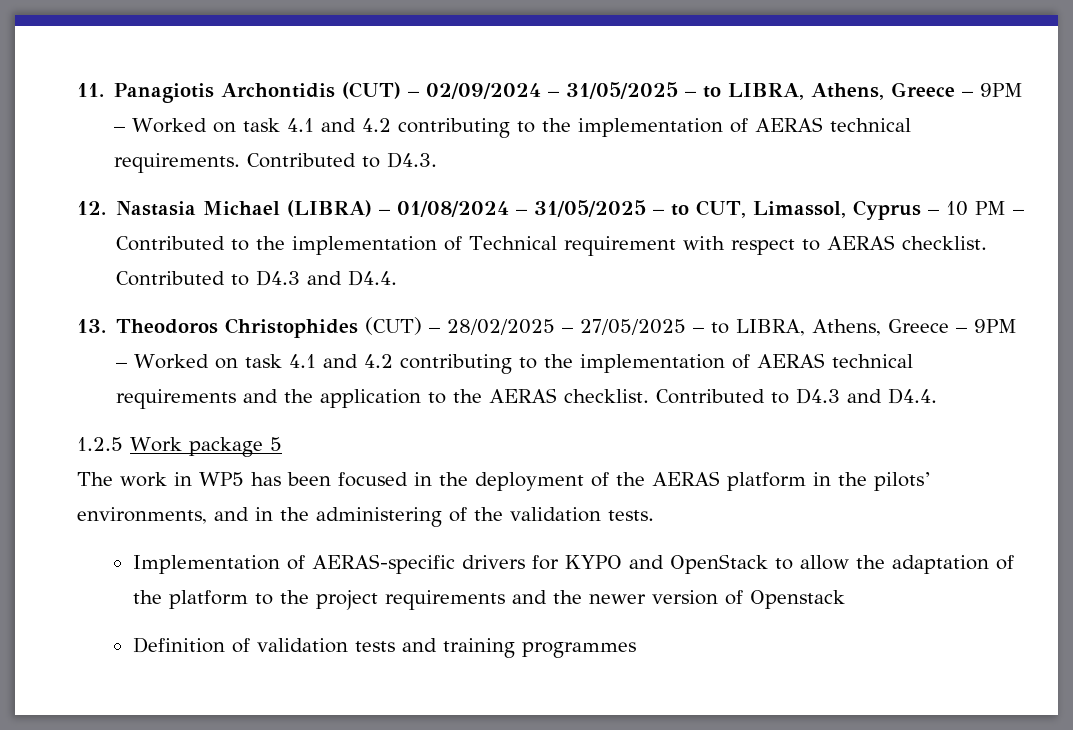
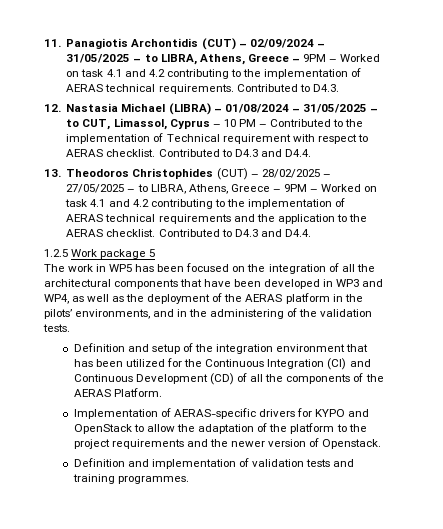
[414,472,433,486] in -> [232,263,375,274] [43,279,384,289] [43,294,124,304] on the integration of all the architectural components that have been developed in WP3 and WP4, as well as
(655, 515) none -> [73,343,369,354] [73,358,371,370] [73,373,384,385] [73,388,162,397] // Definition and setup of the integration environment that has been utilized for the Continuous Integration (CI) and Continuous Development (CD) of all the components of the AERAS Platform.
[749,590,845,609] [132,637,225,653] Openstack // Definition -> [322,439,382,449] [73,458,236,469] Openstack. // Definition and implementation
[521,642,636,658] programmes -> [117,476,189,484] programmes.

